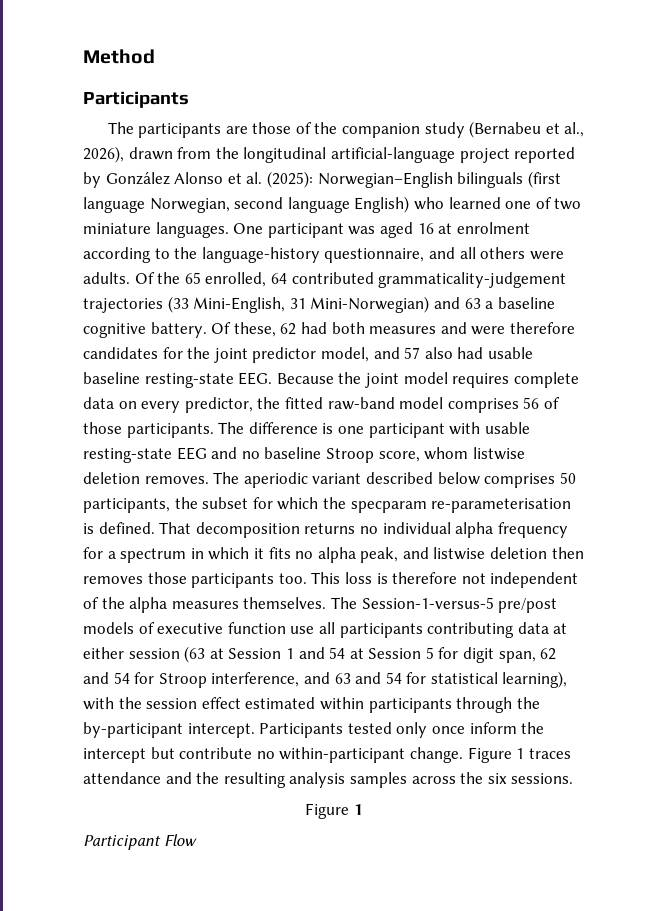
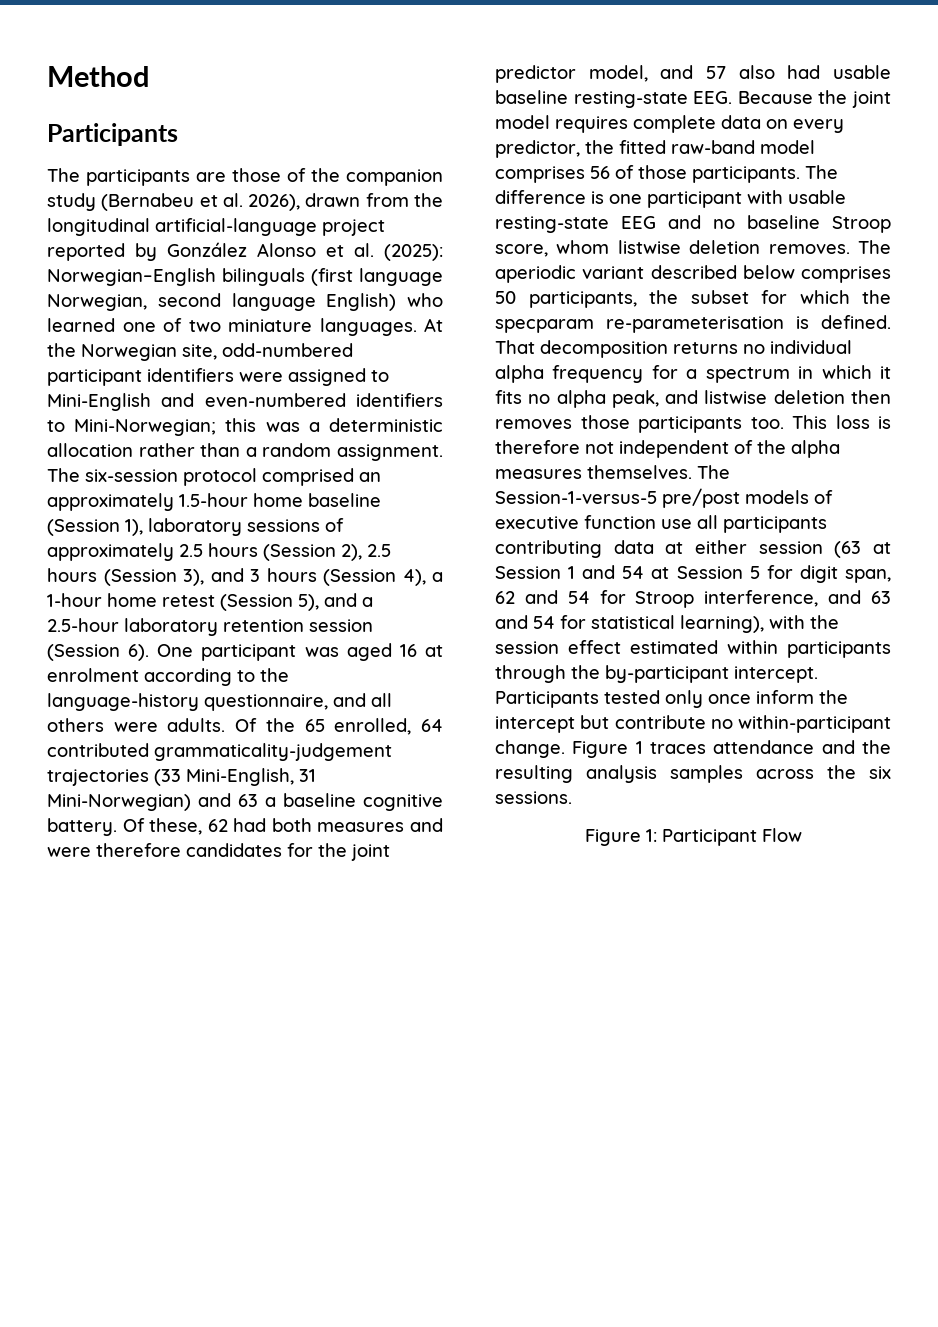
[564,122,585,137] al., -> [222,193,243,207] al.
(229, 230) none -> [424,318,443,332] [47,343,353,361] [47,368,389,386] [47,393,443,411] [47,418,443,436] [47,443,443,461] [47,468,381,486] [47,493,381,511] [47,518,344,536] [47,543,391,561] [47,568,443,586] [47,593,373,611] [47,618,373,636] [47,644,150,661] At the Norwegian site, odd-numbered participant identifiers were assigned to Mini-English and even-numbered identifiers to Mini-Norwegian; this was a deterministic allocation rather than a random assignment. The six-session protocol comprised an approximately 1.5-hour home baseline (Session 1), laboratory sessions of approximately 2.5 hours (Session 2), 2.5 hours (Session 3), and 3 hours (Session 4), a 1-hour home retest (Session 5), and a 2.5-hour laboratory retention session (Session 6).
[353,804,363,815] 1 // -> [645,829,657,842] 1:

